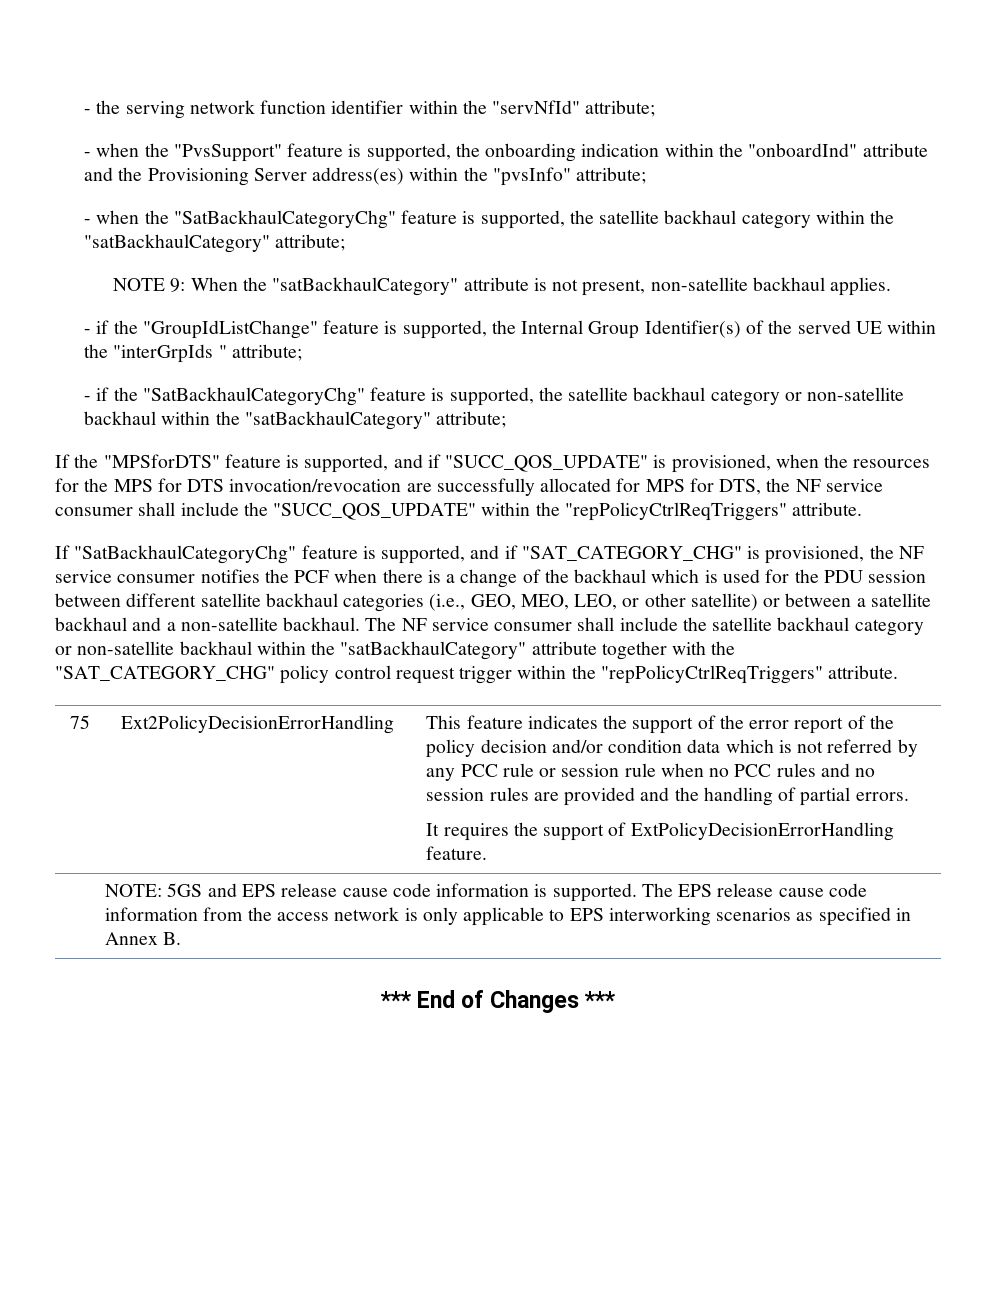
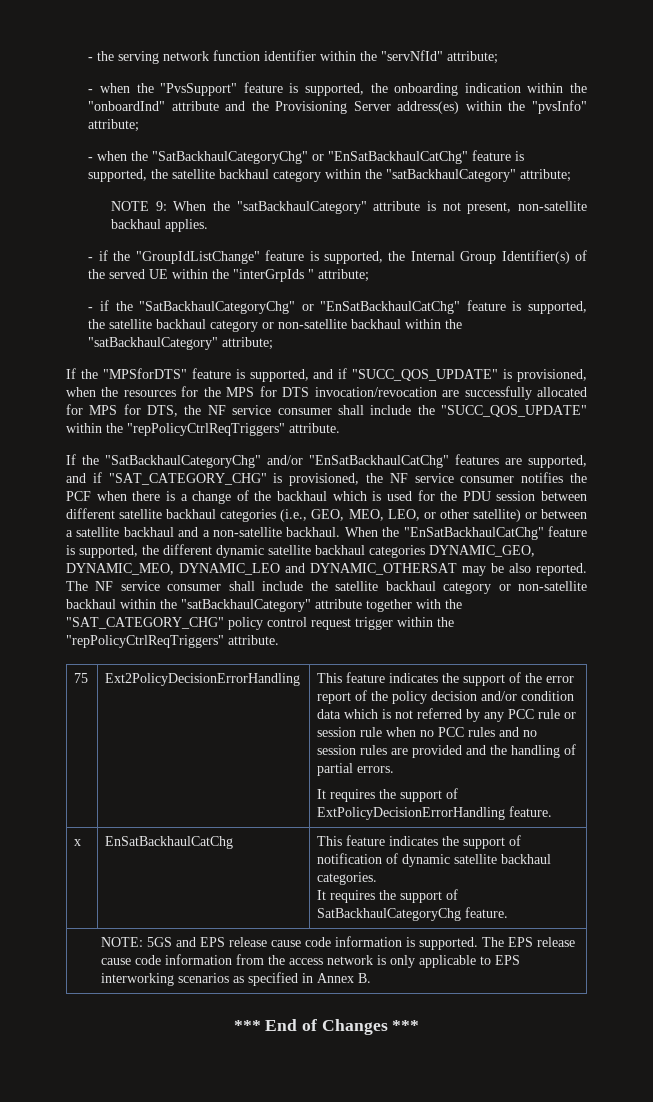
(396, 219) none -> [312,151,469,164] or "EnSatBackhaulCatChg"
(365, 396) none -> [301,301,461,314] or "EnSatBackhaulCatChg"
[74,545,376,564] "SatBackhaulCategoryChg" feature is -> [82,454,522,468] the "SatBackhaulCategoryChg" and/or "EnSatBackhaulCatChg" features are
(361, 624) none -> [344,526,587,540] [66,544,535,558] [66,563,587,576] When the "EnSatBackhaulCatChg" feature is supported, the different dynamic satellite backhaul categories DYNAMIC_GEO, DYNAMIC_MEO, DYNAMIC_LEO and DYNAMIC_OTHERSAT may be also reported.
(488, 853) none -> [74,839,82,846] [105,836,234,849] [317,835,522,849] [317,853,552,867] [317,872,378,885] [317,889,459,903] [317,907,509,921] // x | EnSatBackhaulCatChg | This feature indicates the support of notification of dynamic satellite backhaul categories. // It requires the support of SatBackhaulCategoryChg feature.

